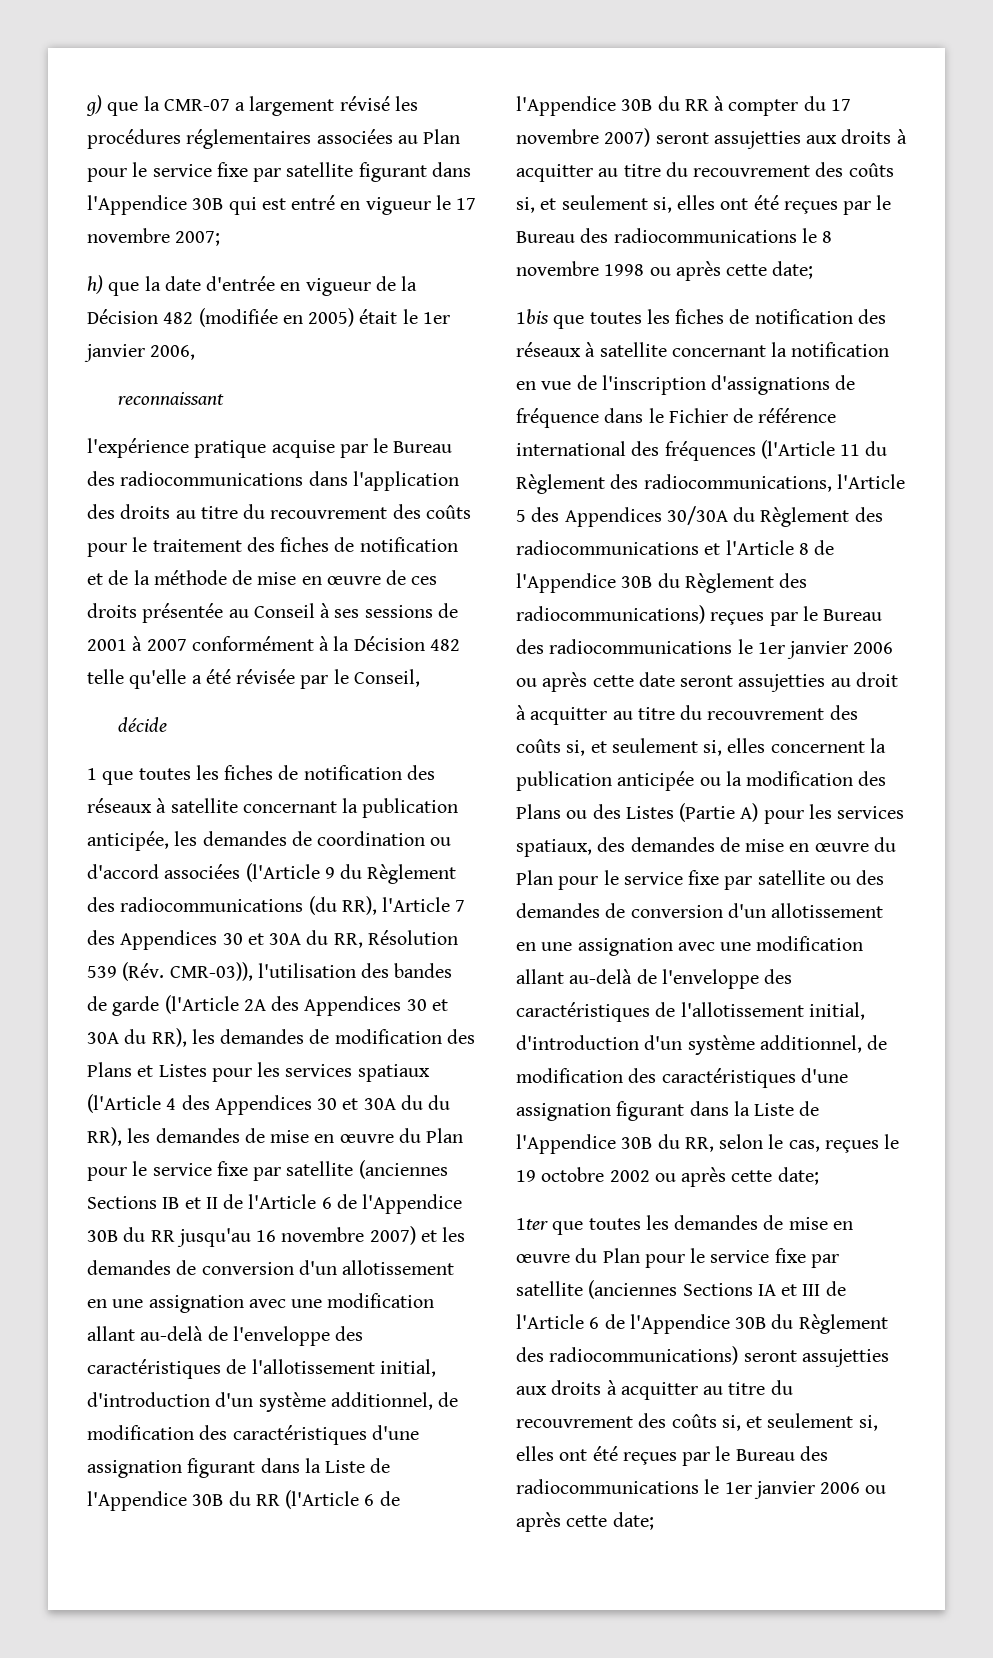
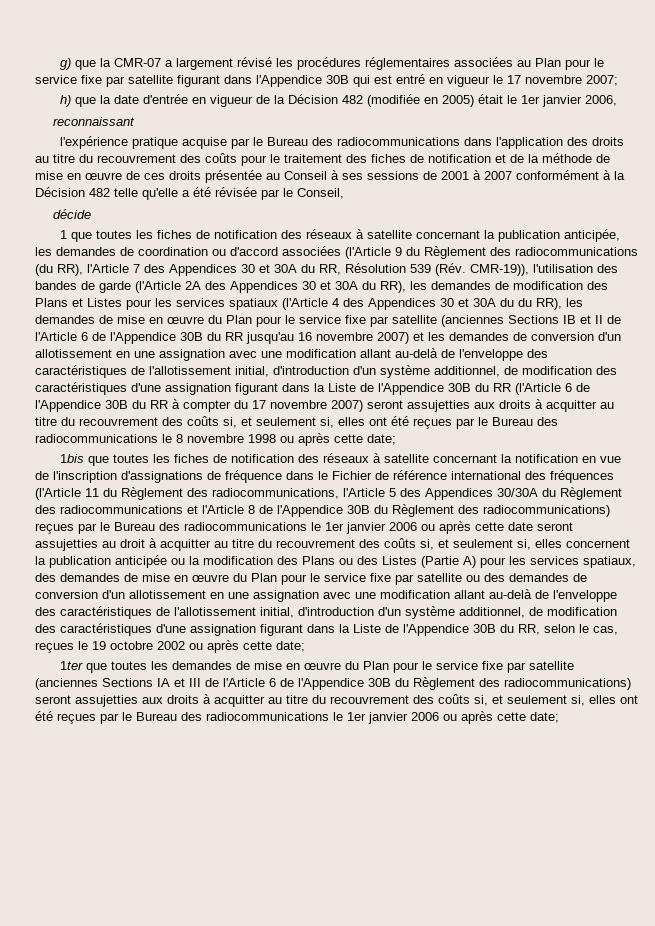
[169,962,253,981] CMR-03)), -> [470,264,529,276] CMR-19)),

